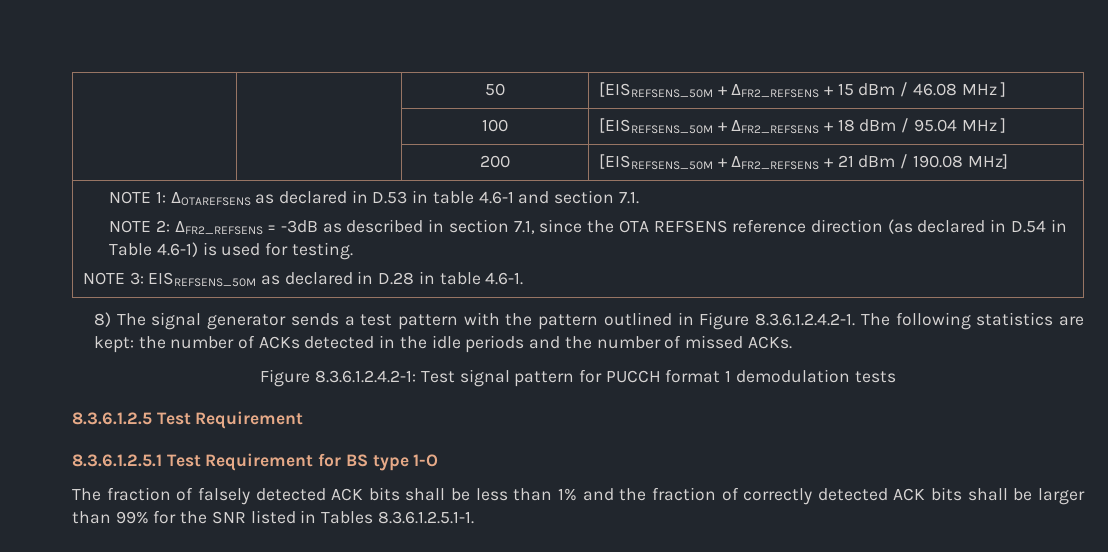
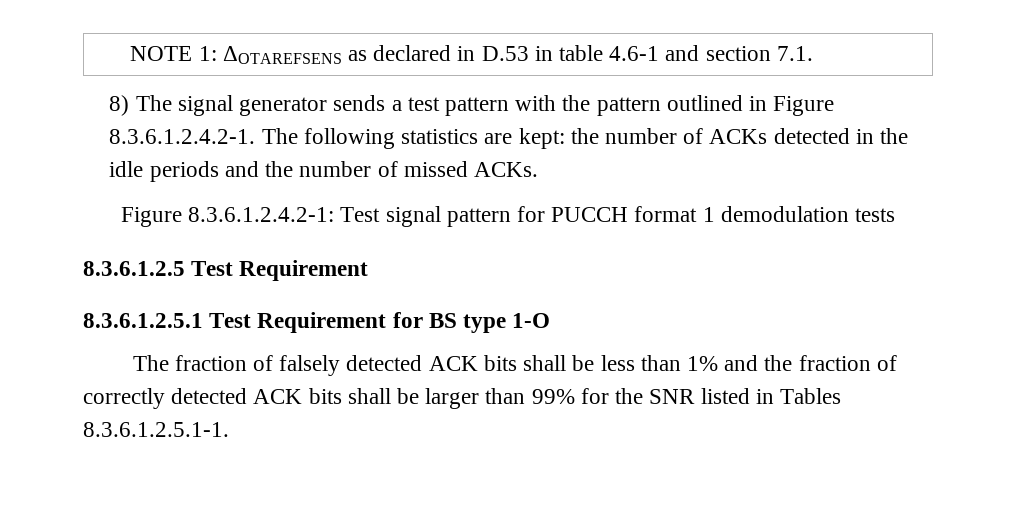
[485,83,505,96] [598,82,1007,98] [482,119,508,132] [598,118,1007,134] [480,155,510,168] [598,154,1008,170] | | 50 | [EISREFSENS_50M + ΔFR2_REFSENS + 15 dBm / 46.08 MHz ] // | | 100 | [EISREFSENS_50M + ΔFR2_REFSENS + 18 dBm / 95.04 MHz ] // | | 200 | [EISREFSENS_50M + ΔFR2_REFSENS + 21 dBm / 190.08 MHz] // -> (130, 53) none
[109,219,1067,235] [109,242,353,260] [82,271,524,287] // NOTE 2: ΔFR2_REFSENS = -3dB as described in section 7.1, since the OTA REFSENS reference direction (as declared in D.54 in Table 4.6-1) is used for testing. // NOTE 3: EISREFSENS_50M as declared in D.28 in table 4.6-1. -> (813, 53) none

